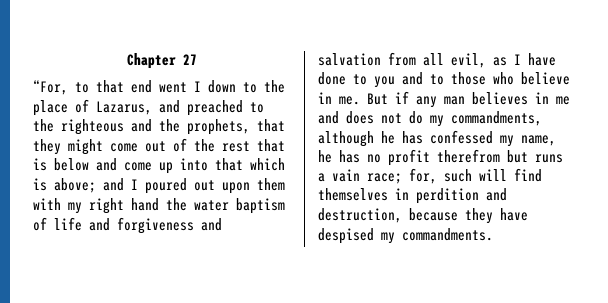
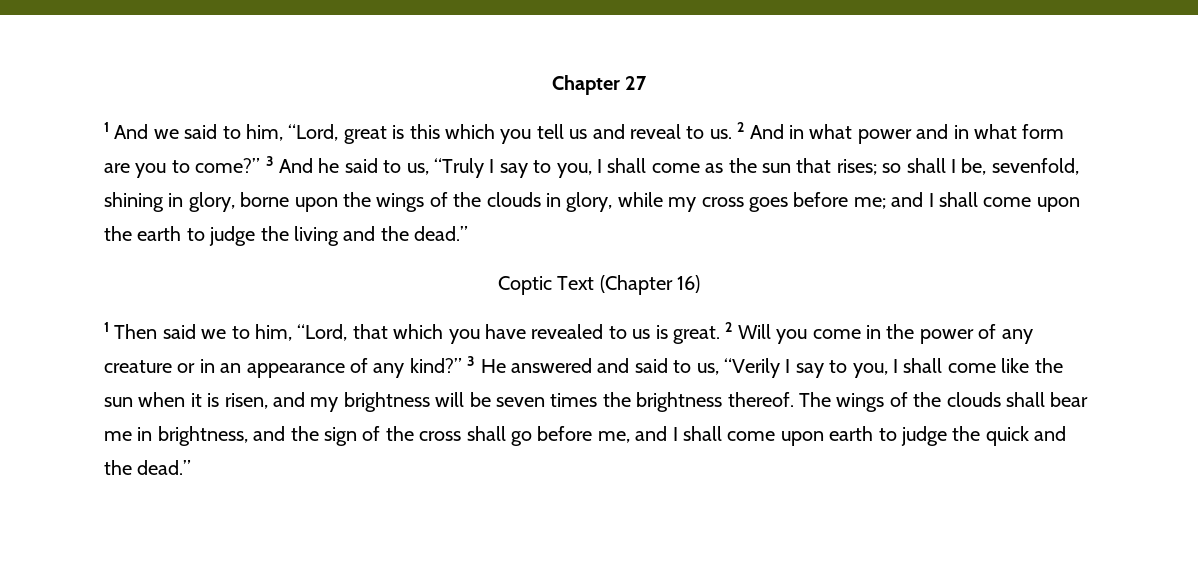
[33,80,285,95] [33,99,264,116] [33,119,285,135] [33,138,285,155] [33,158,285,174] [33,178,285,194] [33,198,285,214] [33,217,222,234] [318,52,556,68] [318,72,570,88] [318,91,570,108] [318,111,542,127] [318,130,556,147] [318,149,563,166] [318,168,542,184] [318,188,507,204] [318,208,528,224] [318,228,493,244] “For, to that end went I down to the place of Lazarus, and preached to the righteous and the prophets, that they might come out of the rest that is below and come up into that which is above; and I poured out upon them with my right hand the water baptism of life and forgiveness and salvation from all evil, as I have done to you and to those who believe in me. But if any man believes in me and does not do my commandments, although he has confessed my name, he has no profit therefrom but runs a vain race; for, such will find themselves in perdition and destruction, because they have despised my commandments. -> [104,122,1065,144] [104,156,1079,178] [104,192,1080,212] [104,226,469,246] [497,275,701,295] [104,322,1033,344] [104,356,1063,378] [104,392,1089,412] [104,426,1067,446] [104,460,192,475] 1 And we said to him, “Lord, great is this which you tell us and reveal to us. 2 And in what power and in what form are you to come?” 3 And he said to us, “Truly I say to you, I shall come as the sun that rises; so shall I be, sevenfold, shining in glory, borne upon the wings of the clouds in glory, while my cross goes before me; and I shall come upon the earth to judge the living and the dead.” // Coptic Text (Chapter 16) // 1 Then said we to him, “Lord, that which you have revealed to us is great. 2 Will you come in the power of any creature or in an appearance of any kind?” 3 He answered and said to us, “Verily I say to you, I shall come like the sun when it is risen, and my brightness will be seven times the brightness thereof. The wings of the clouds shall bear me in brightness, and the sign of the cross shall go before me, and I shall come upon earth to judge the quick and the dead.”

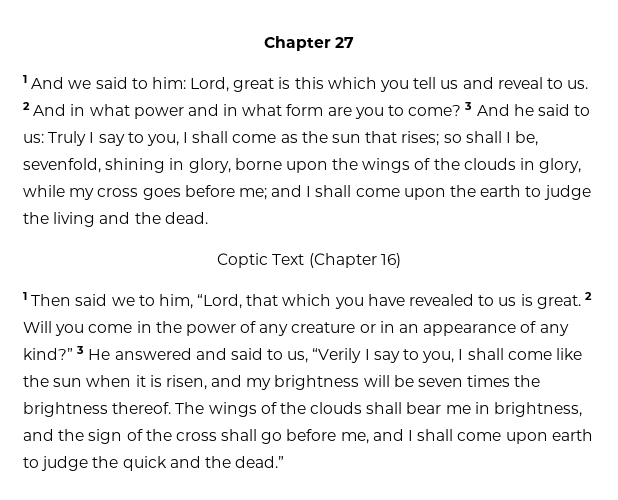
[246,124,339,141] him, “Lord, -> [151,77,230,92] him: Lord,
[195,158,261,173] come?” -> [408,105,462,116] come?
[406,158,484,178] us, “Truly -> [23,131,87,146] us: Truly
[414,226,469,241] dead.” -> [164,212,208,224] dead.

